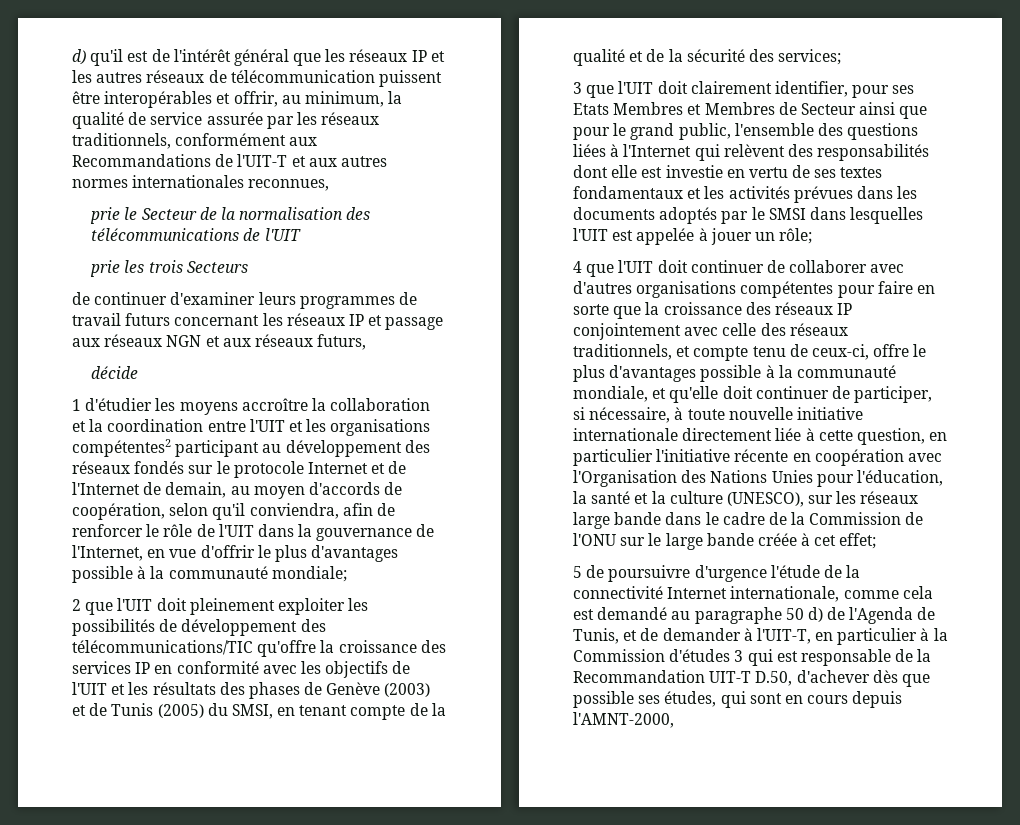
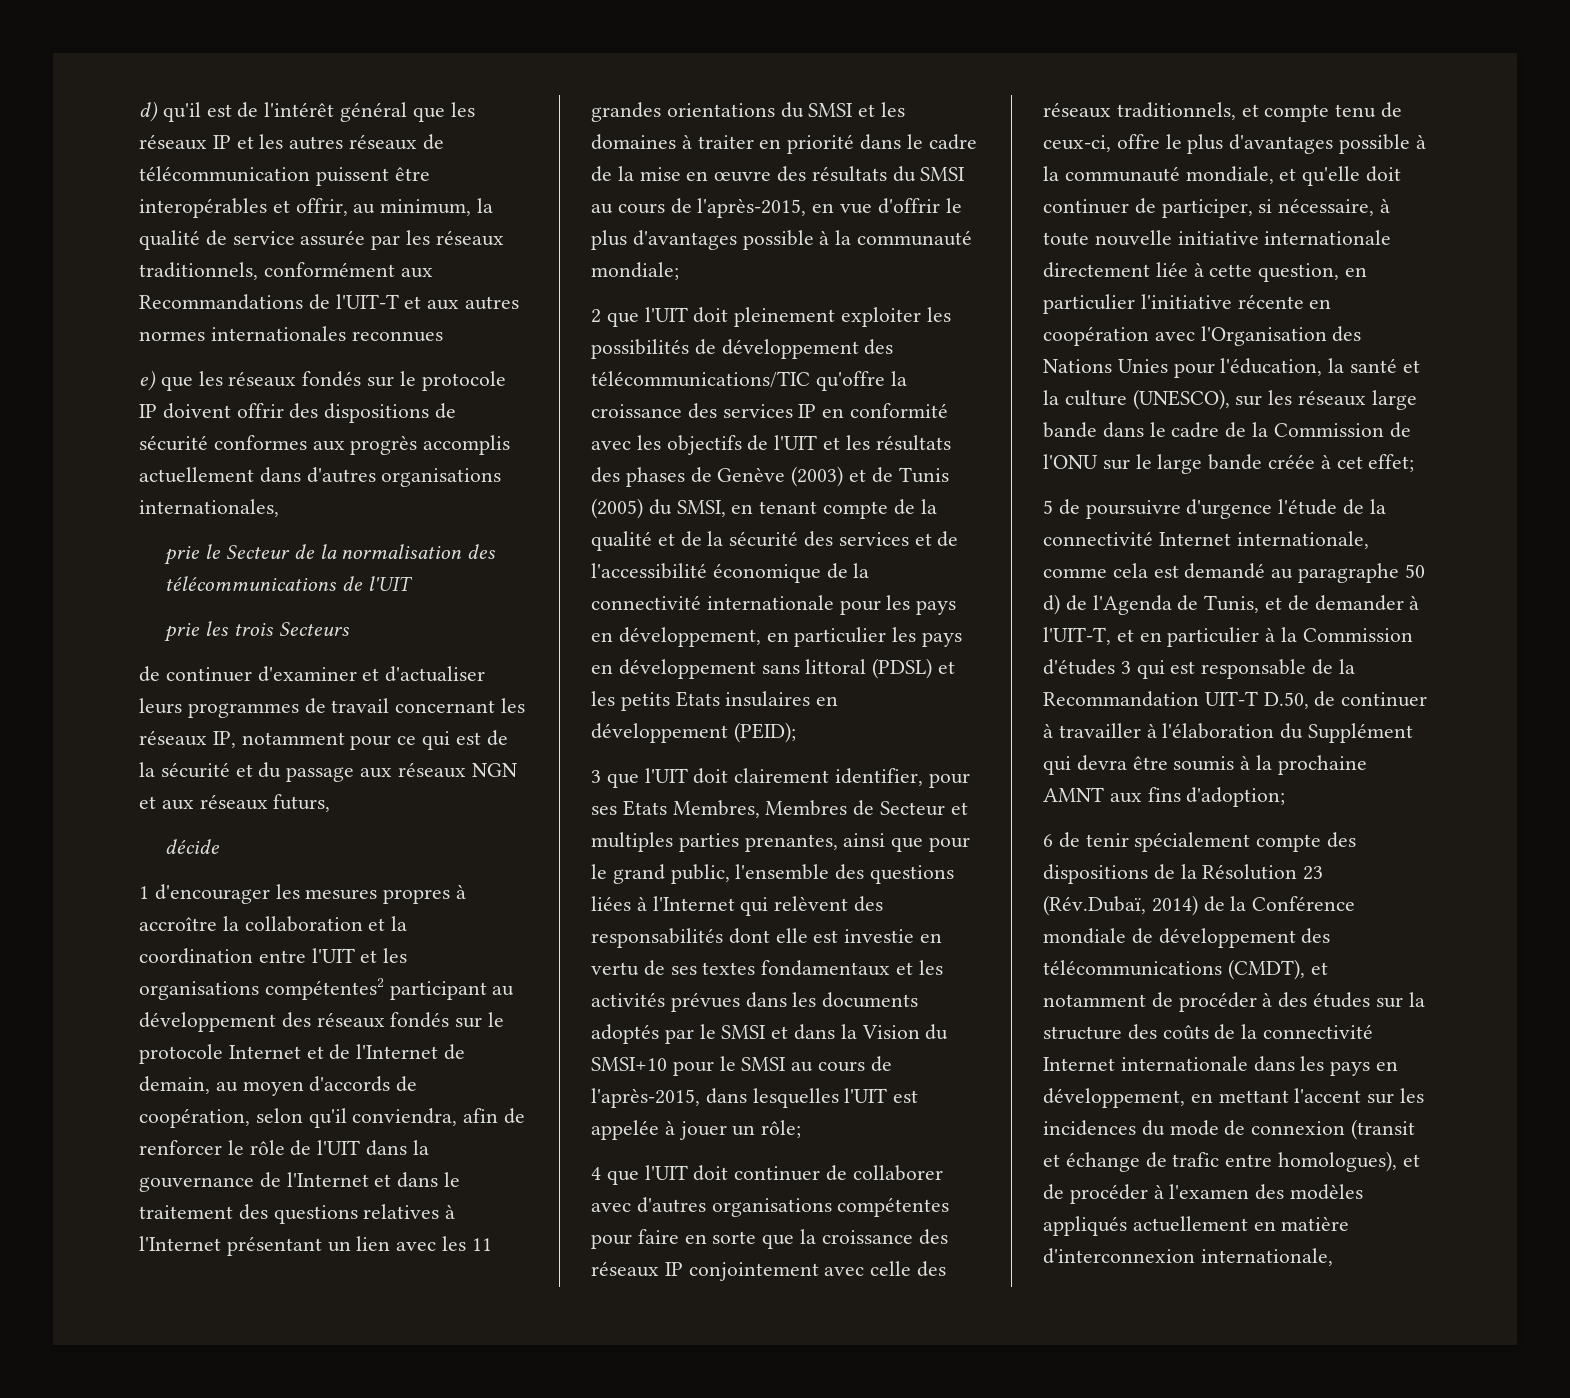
[248,179,330,191] reconnues, -> [351,331,443,342] [139,370,506,391] [139,403,457,423] [139,435,511,455] [139,467,502,487] [139,499,279,517] reconnues // e) que les réseaux fondés sur le protocole IP doivent offrir des dispositions de sécurité conformes aux progrès accomplis actuellement dans d'autres organisations internationales,
(256, 298) none -> [362,666,486,682] et d'actualiser
[125,313,171,326] futurs -> (390, 705) none
[348,314,383,326] IP et -> [212,730,508,750] [139,762,282,778] IP, notamment pour ce qui est de la sécurité et du
[85,398,238,415] d'étudier les moyens -> [154,884,467,904] d'encourager les mesures propres à
[72,545,143,561] l'Internet, -> [286,1172,461,1188] [139,1204,456,1224] [139,1236,492,1256] [591,102,906,122] [591,134,977,154] [591,166,966,182] [591,198,807,218] l'Internet et dans le traitement des questions relatives à l'Internet présentant un lien avec les 11 grandes orientations du SMSI et les domaines à traiter en priorité dans le cadre de la mise en œuvre des résultats du SMSI au cours de l'après-2015,
[778,49,842,65] services; -> [838,531,959,547] [591,563,870,583] [591,595,957,615] [591,627,963,647] [591,658,956,679] [591,691,839,711] [591,722,796,743] services et de l'accessibilité économique de la connectivité internationale pour les pays en développement, en particulier les pays en développement sans littoral (PDSL) et les petits Etats insulaires en développement (PEID);
[613,102,702,115] Membres et -> [672,800,760,818] Membres,
(856, 109) none -> [950,802,968,815] [591,832,838,852] et multiples parties prenantes,
(806, 214) none -> [771,1024,949,1040] [591,1056,892,1076] [591,1088,700,1108] et dans la Vision du SMSI+10 pour le SMSI au cours de l'après-2015,
(811, 636) none -> [1116,629,1134,642] et
[796,670,930,687] [573,691,903,708] [573,712,674,728] d'achever dès que possible ses études, qui sont en cours depuis l'AMNT-2000, -> [1314,691,1428,707] [1043,723,1414,743] [1043,755,1367,775] [1043,787,1286,807] [1043,832,1357,852] [1043,864,1324,884] [1043,895,1356,916] [1043,928,1331,948] [1043,959,1328,980] [1043,992,1425,1012] [1043,1024,1374,1040] [1043,1056,1399,1076] [1043,1088,1425,1108] [1043,1119,1416,1140] [1043,1151,1420,1172] [1043,1184,1364,1204] [1043,1216,1350,1236] [1043,1248,1333,1266] de continuer à travailler à l'élaboration du Supplément qui devra être soumis à la prochaine AMNT aux fins d'adoption; // 6 de tenir spécialement compte des dispositions de la Résolution 23 (Rév.Dubaï, 2014) de la Conférence mondiale de développement des télécommunications (CMDT), et notamment de procéder à des études sur la structure des coûts de la connectivité Internet internationale dans les pays en développement, en mettant l'accent sur les incidences du mode de connexion (transit et échange de trafic entre homologues), et de procéder à l'examen des modèles appliqués actuellement en matière d'interconnexion internationale,

